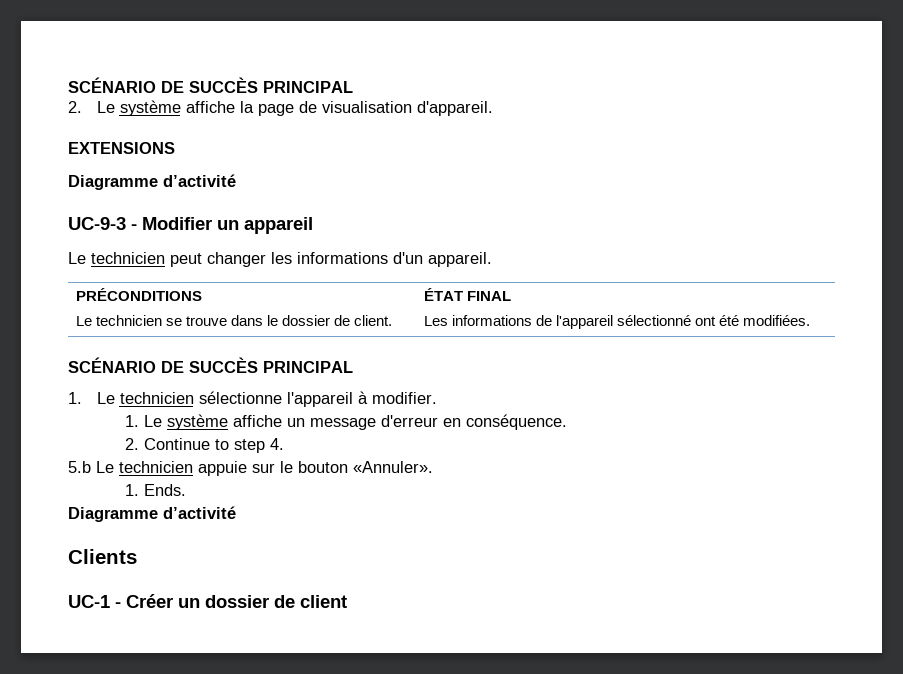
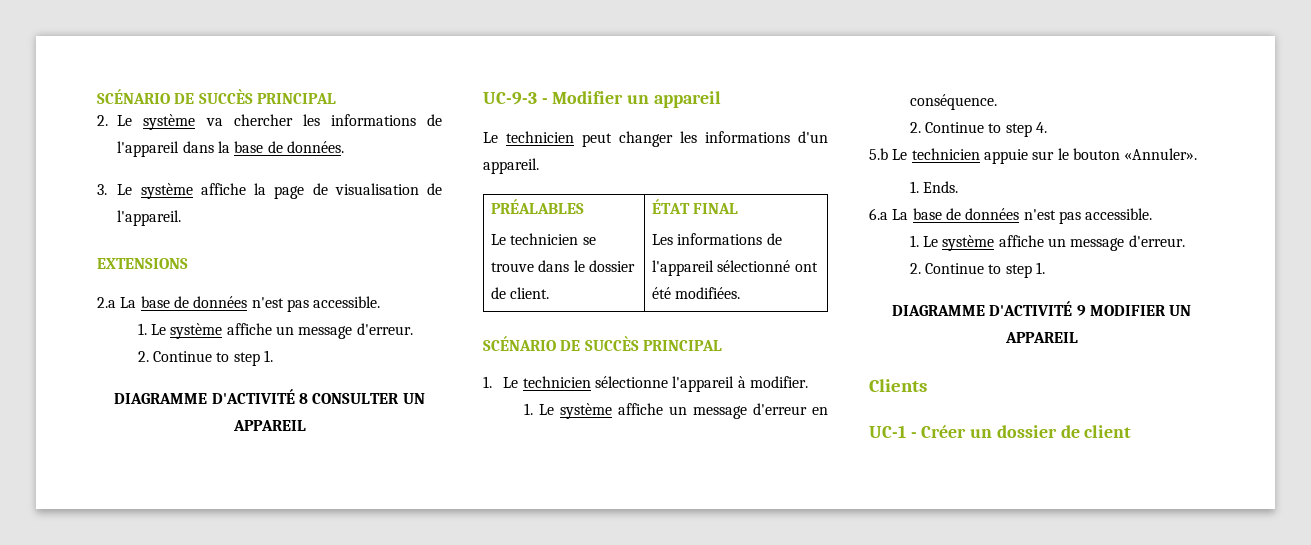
(181, 108) none -> [205,114,442,126] [117,141,344,157] [97,183,193,199] va chercher les informations de l'appareil dans la base de données. // 3. Le système
[416,101,493,116] d'appareil. -> [426,183,442,195] [117,210,182,226] de l'appareil.
[68,174,236,190] Diagramme d’activité -> [97,296,381,312] [137,323,413,339] [137,350,273,366] [114,389,425,404] [232,420,306,431] 2.a La base de données n'est pas accessible. // 1. Le système affiche un message d'erreur. // 2. Continue to step 1. // DIAGRAMME D'ACTIVITÉ 8 CONSULTER UN APPAREIL
[75,288,202,301] PRÉCONDITIONS -> [491,199,585,214] PRÉALABLES
[68,506,236,522] Diagramme d’activité -> [869,208,1153,224] [909,235,1185,251] [909,262,1045,278] [891,301,1192,316] [1004,332,1078,343] 6.a La base de données n'est pas accessible. // 1. Le système affiche un message d'erreur. // 2. Continue to step 1. // DIAGRAMME D'ACTIVITÉ 9 MODIFIER UN APPAREIL

